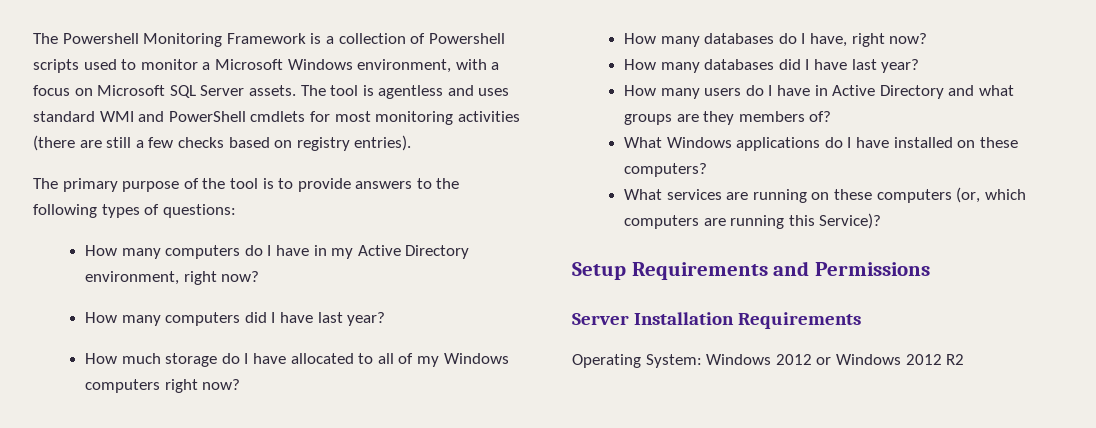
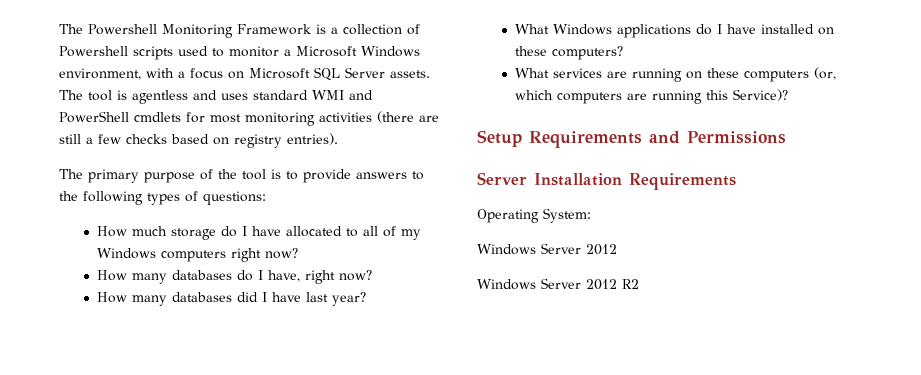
[85,245,470,259] [85,271,260,285] [85,312,386,326] // How many computers do I have in my Active Directory environment, right now? // How many computers did I have last year? -> (266, 198) none
[624,85,1014,99] [624,111,832,125] // How many users do I have in Active Directory and what groups are they members of? -> (366, 299) none
[706,354,901,365] Windows 2012 or Windows -> [477,243,617,255] [477,278,581,290] // Windows Server 2012 // Windows Server

